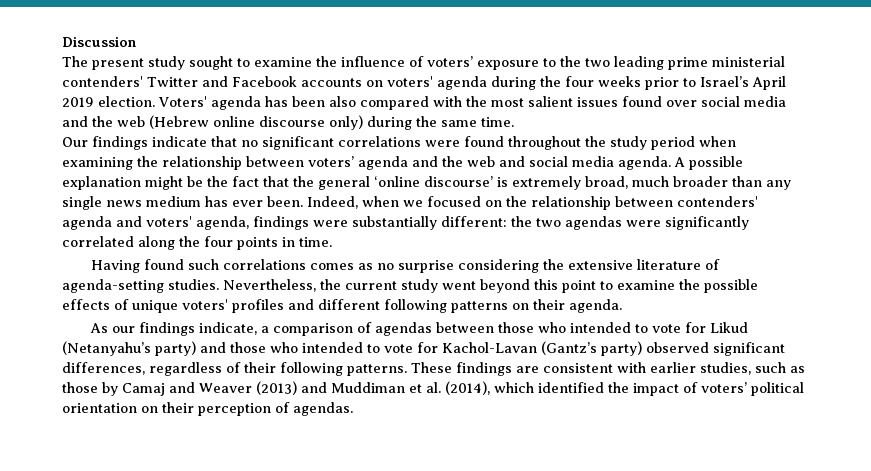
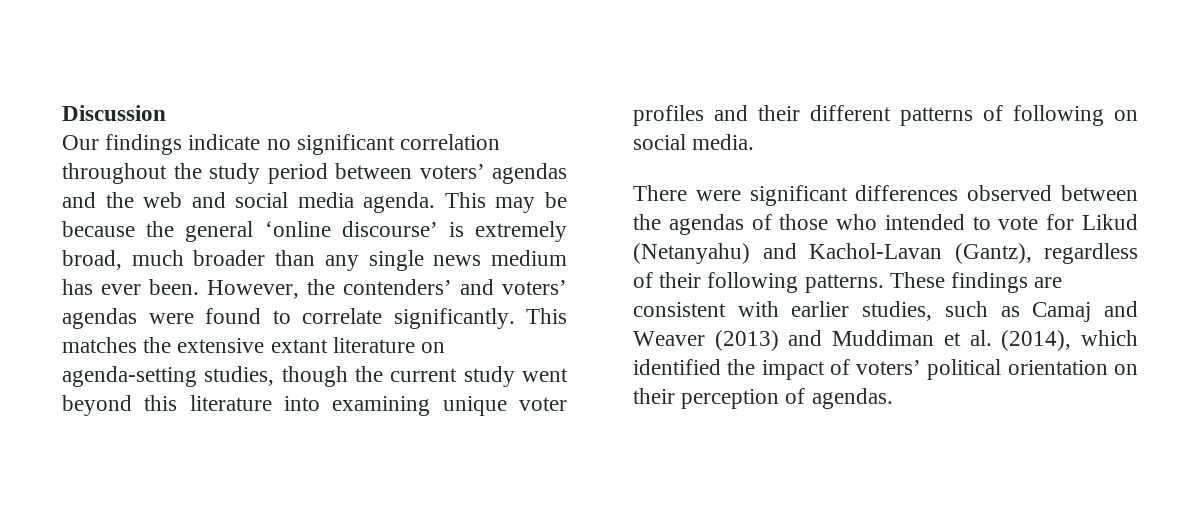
[62,56,785,70] [62,76,786,90] [62,96,786,110] [62,115,514,130] // The present study sought to examine the influence of voters’ exposure to the two leading prime ministerial contenders' Twitter and Facebook accounts on voters' agenda during the four weeks prior to Israel’s April 2019 election. Voters' agenda has been also compared with the most salient issues found over social media and the web (Hebrew online discourse only) during the same time. -> (166, 113) none
[211,136,237,147] that -> (261, 142) none
[338,136,504,147] correlations were found -> [400,134,501,150] correlation
[699,136,736,147] [62,156,242,170] when examining the relationship -> (328, 173) none
[358,156,408,170] agenda -> [492,163,567,184] agendas
[674,156,743,170] [62,176,289,190] A possible explanation might be the fact that -> [444,192,567,213] [62,221,135,237] This may be because
[307,196,758,210] [62,216,749,230] [62,236,332,250] [90,259,720,273] [62,279,316,293] Indeed, when we focused on the relationship between contenders' agenda and voters' agenda, findings were substantially different: the two agendas were significantly correlated along the four points in time. // Having found such correlations comes as no surprise considering the extensive literature of agenda-setting studies. Nevertheless, -> [207,279,567,299] [62,308,567,329] [62,337,446,353] [62,366,348,387] However, the contenders’ and voters’ agendas were found to correlate significantly. This matches the extensive extant literature on agenda-setting studies, though
[562,279,758,293] [62,299,622,313] [89,322,494,336] point to examine the possible effects of unique voters' profiles and different following patterns on their agenda. // As our findings indicate, a comparison of agendas between -> [189,395,567,416] [633,105,1138,126] [633,134,755,150] [633,185,1138,206] [633,214,772,235] literature into examining unique voter profiles and their different patterns of following on social media. // There were significant differences observed between the agendas of
[62,341,785,356] [62,362,145,375] (Netanyahu’s party) and those who intended to vote for Kachol-Lavan (Gantz’s party) observed significant differences, -> [633,243,1032,264] (Netanyahu) and Kachol-Lavan (Gantz),
[62,382,118,396] those by -> (1020, 311) none

